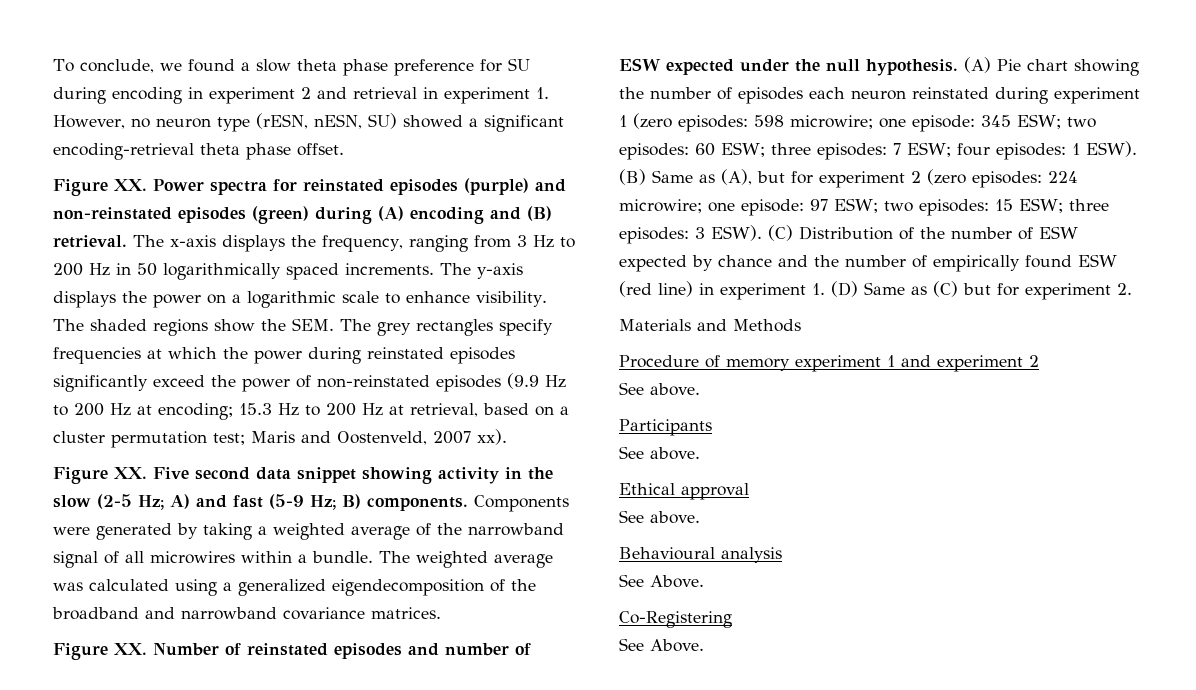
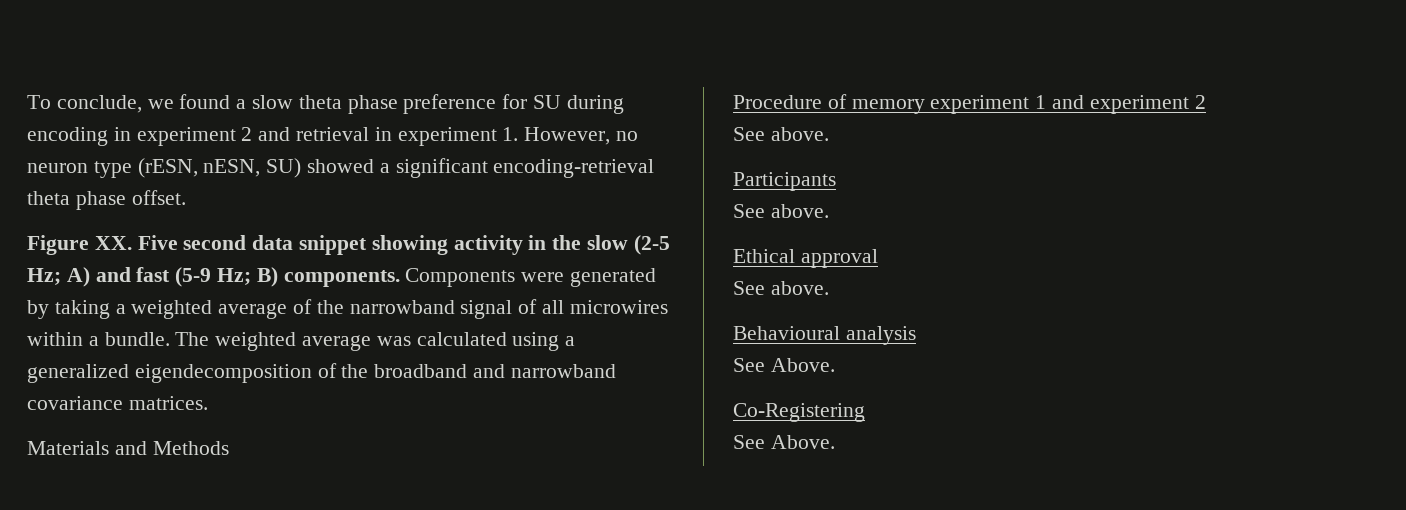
[53,178,566,196] [53,206,552,224] [53,235,575,252] [53,263,523,280] [53,291,547,308] [53,318,553,336] [53,347,515,364] [53,373,566,392] [53,403,569,420] [53,429,507,448] // Figure XX. Power spectra for reinstated episodes (purple) and non-reinstated episodes (green) during (A) encoding and (B) retrieval. The x-axis displays the frequency, ranging from 3 Hz to 200 Hz in 50 logarithmically spaced increments. The y-axis displays the power on a logarithmic scale to enhance visibility. The shaded regions show the SEM. The grey rectangles specify frequencies at which the power during reinstated episodes significantly exceed the power of non-reinstated episodes (9.9 Hz to 200 Hz at encoding; 15.3 Hz to 200 Hz at retrieval, based on a cluster permutation test; Maris and Oostenveld, 2007 xx). -> (186, 197) none
[53,643,531,660] [619,57,1139,76] [619,87,1140,104] [619,113,1096,132] [619,141,1137,160] [619,169,1078,188] [619,198,1109,216] [619,225,1078,244] [619,254,1117,272] [619,281,1132,300] // Figure XX. Number of reinstated episodes and number of ESW expected under the null hypothesis. (A) Pie chart showing the number of episodes each neuron reinstated during experiment 1 (zero episodes: 598 microwire; one episode: 345 ESW; two episodes: 60 ESW; three episodes: 7 ESW; four episodes: 1 ESW). (B) Same as (A), but for experiment 2 (zero episodes: 224 microwire; one episode: 97 ESW; two episodes: 15 ESW; three episodes: 3 ESW). (C) Distribution of the number of ESW expected by chance and the number of empirically found ESW (red line) in experiment 1. (D) Same as (C) but for experiment 2. -> (208, 403) none

